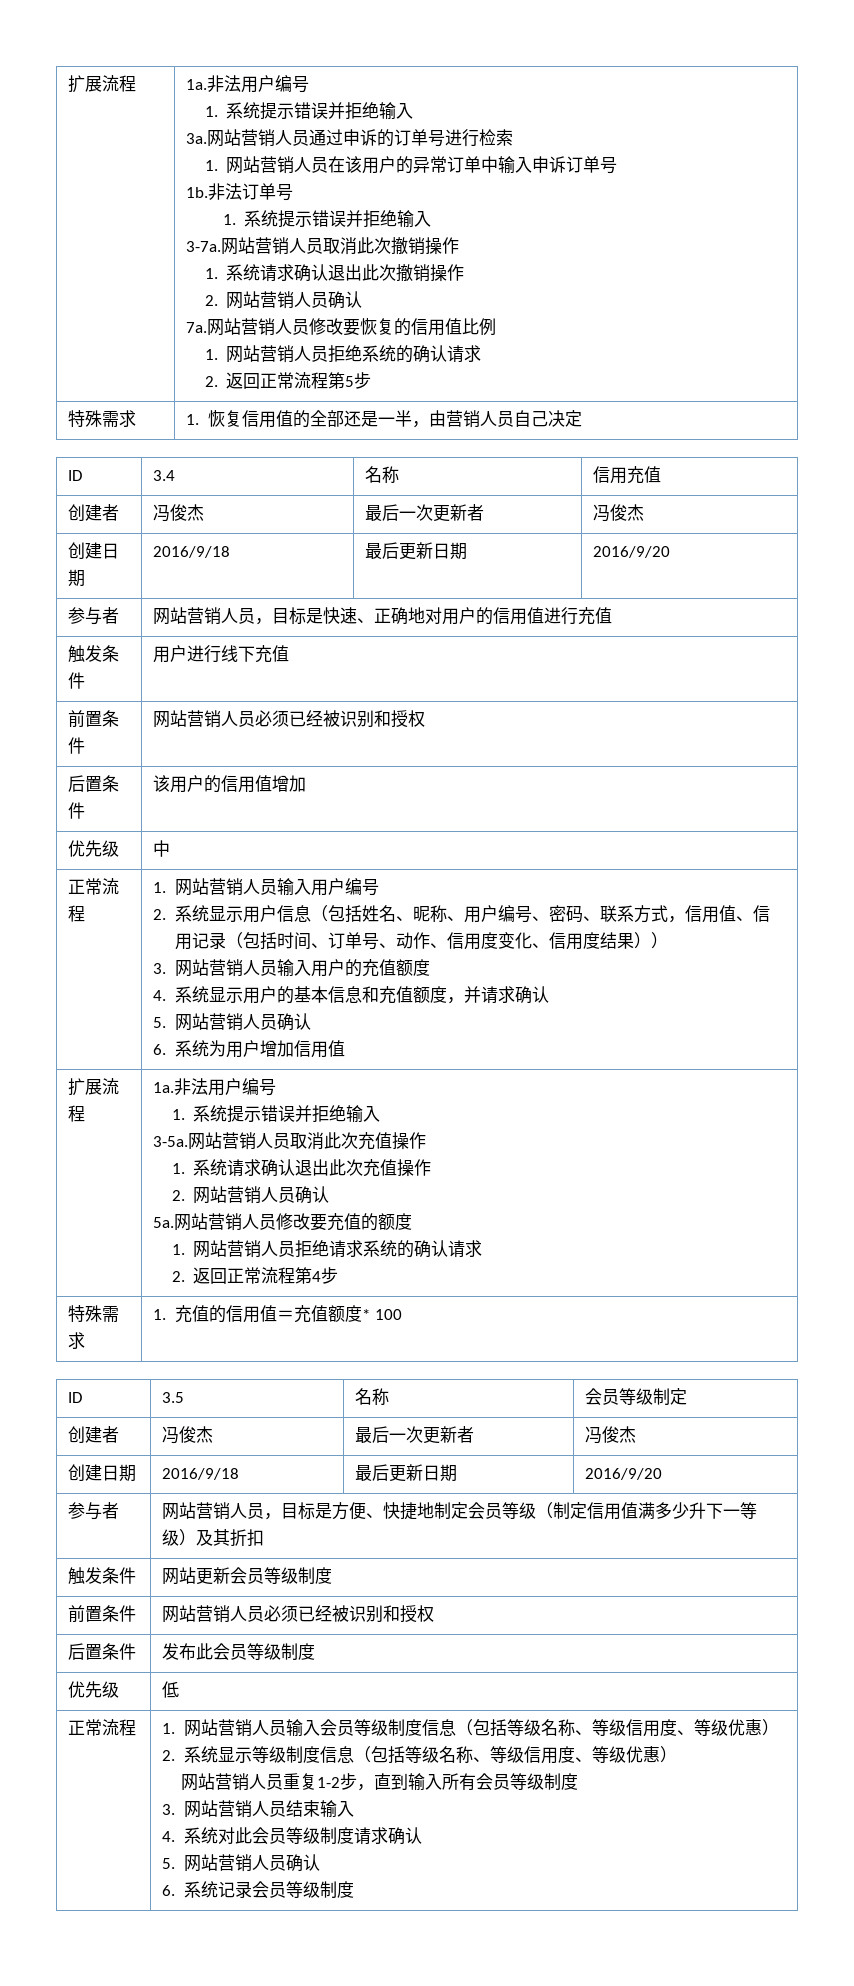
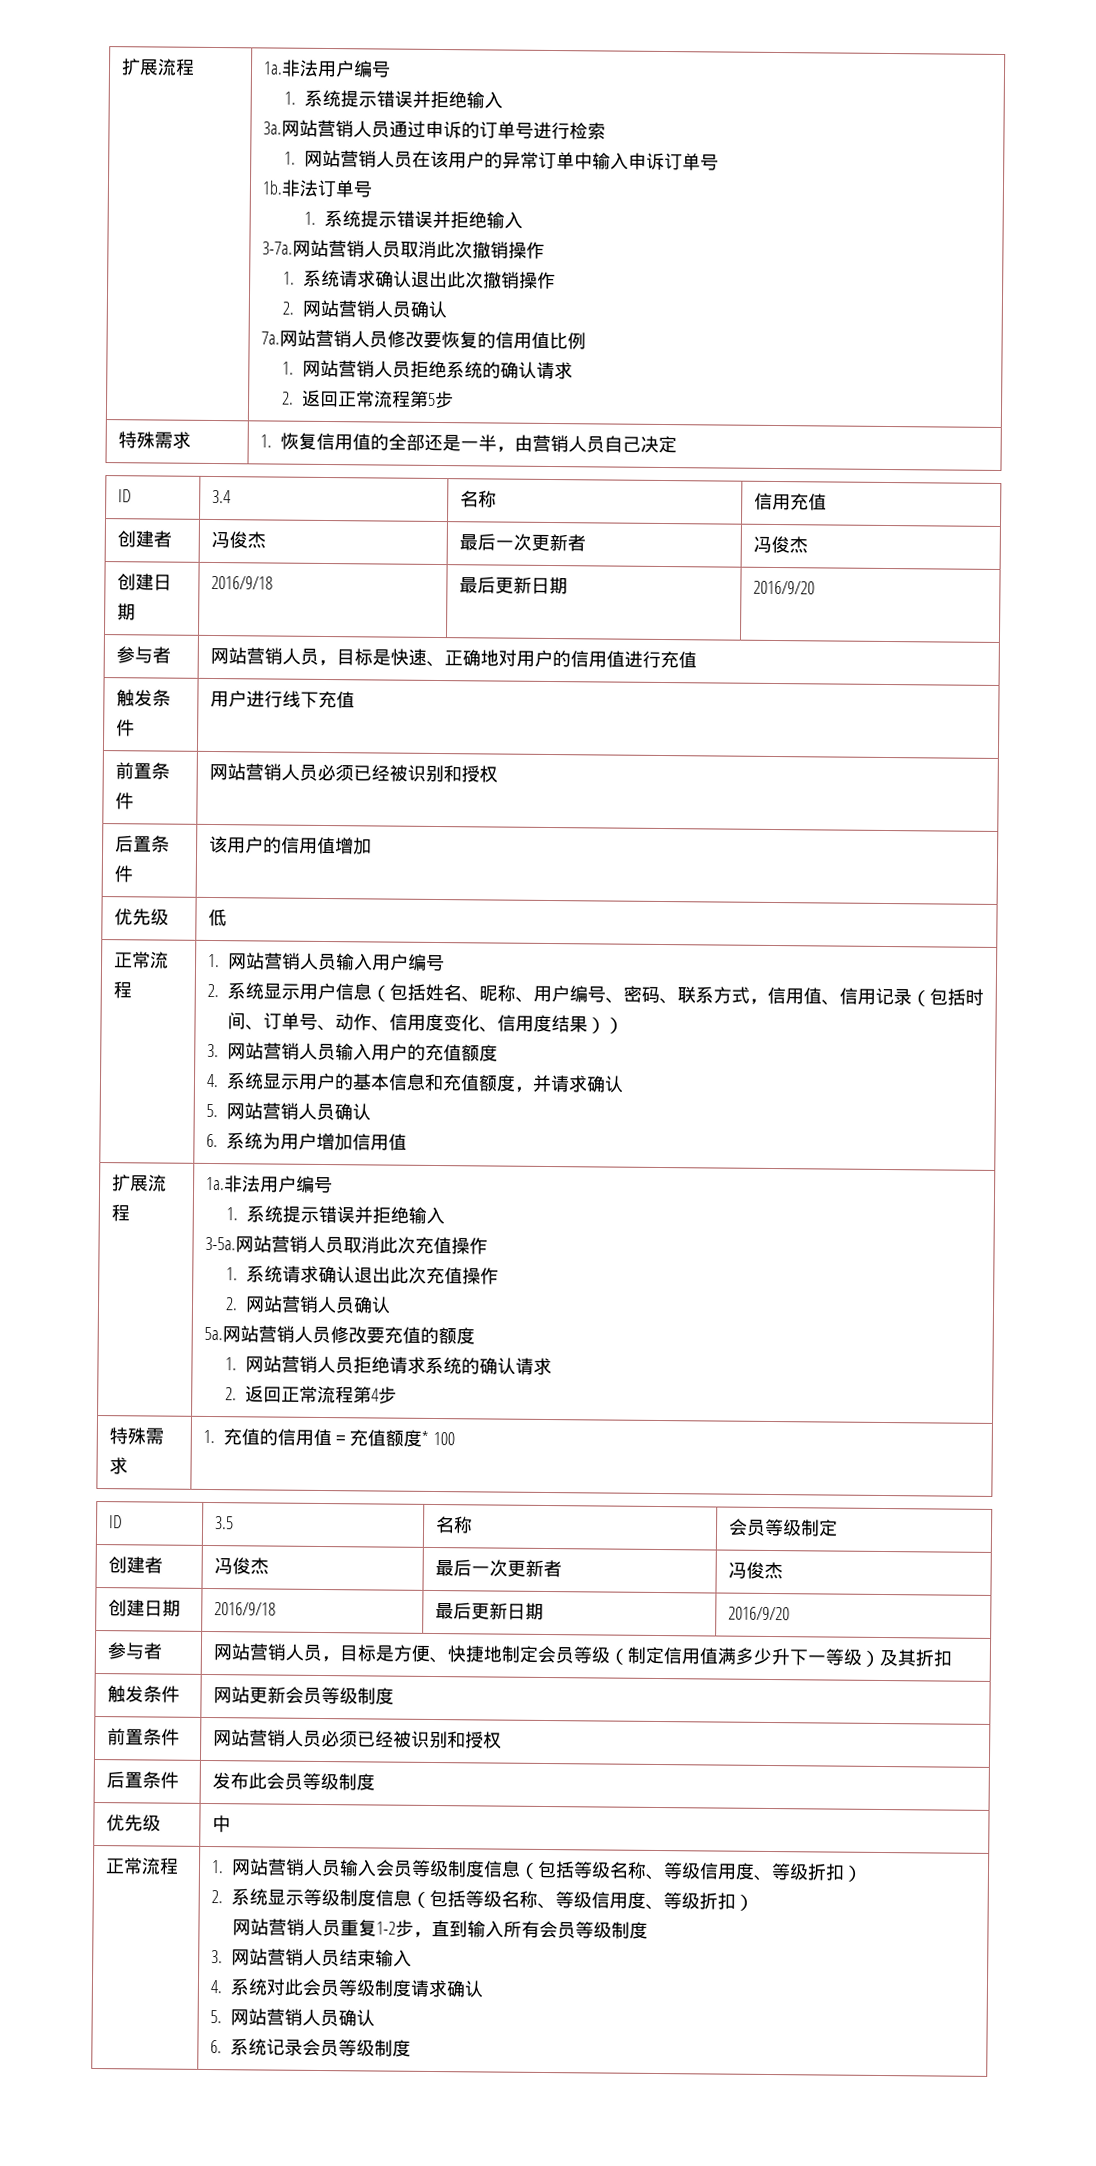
[153,840,171,857] 中 -> [207,908,227,927] 低
[162,1681,180,1698] 低 -> [211,1815,231,1833] 中
[727,1719,762,1736] 优惠 -> [806,1863,845,1881] 折扣
[625,1746,660,1763] 优惠 -> [698,1892,736,1910] 折扣

